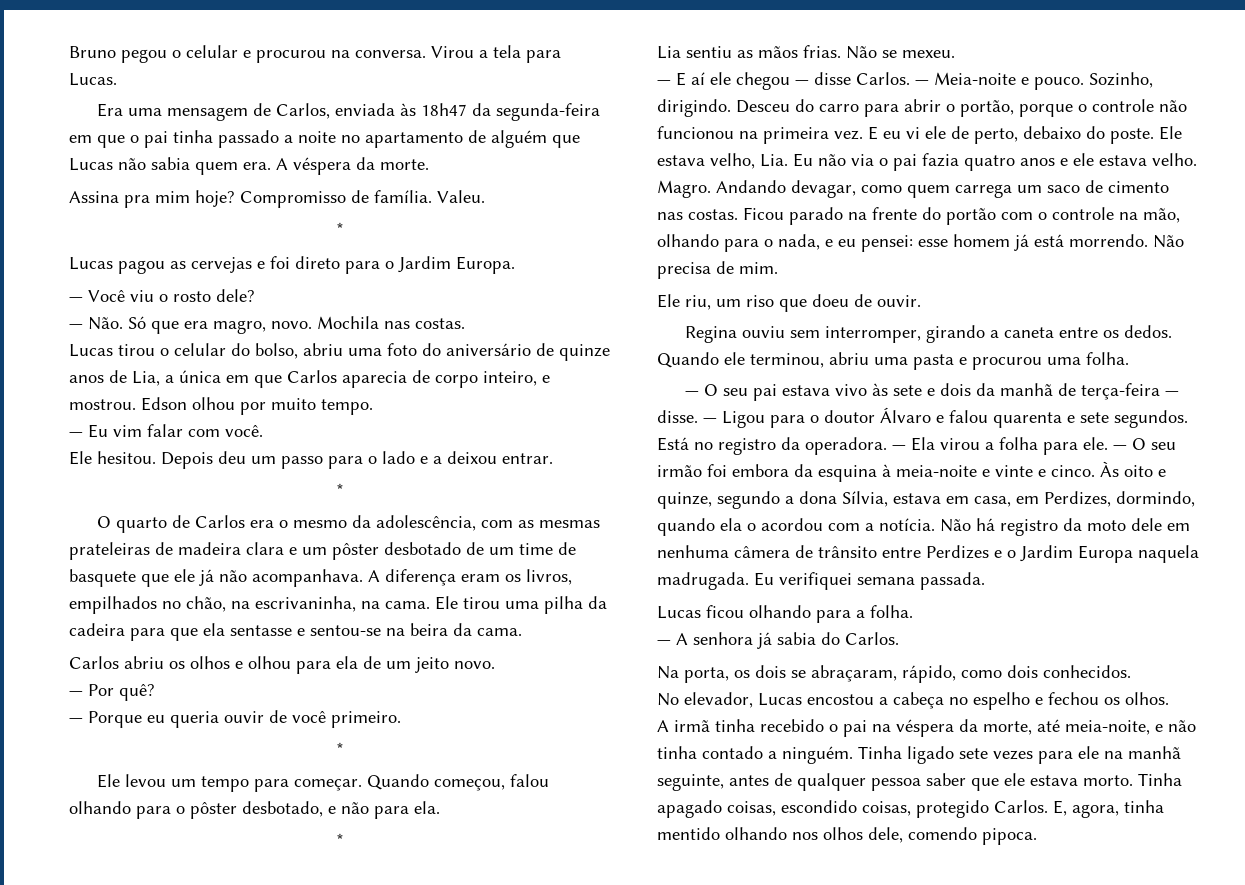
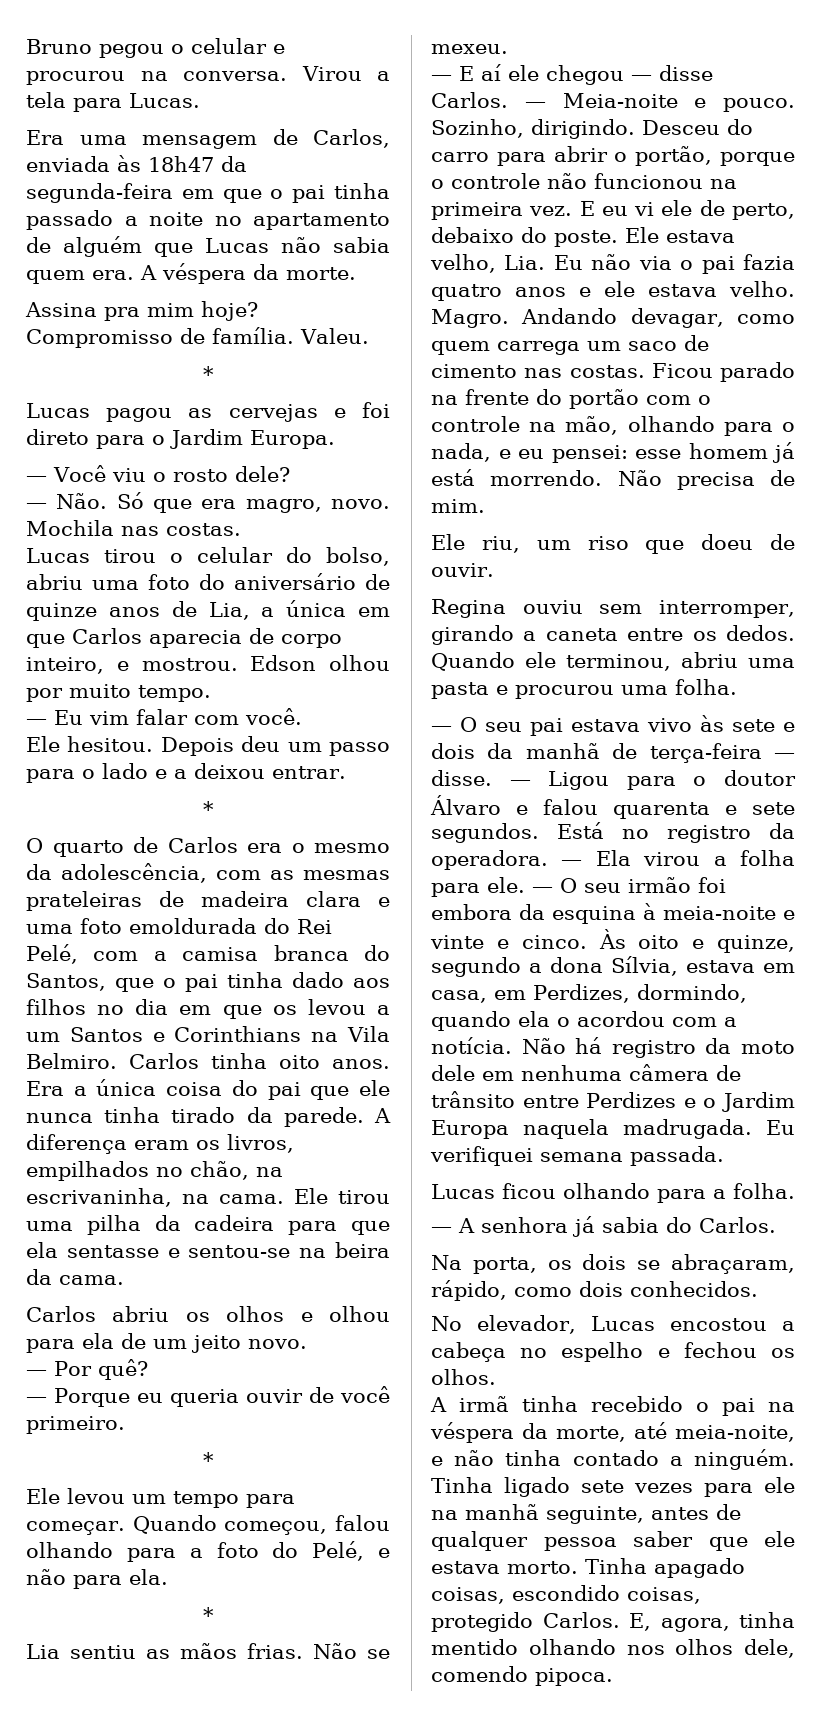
[302,542,576,560] [69,569,363,587] um pôster desbotado de um time de basquete que ele já não acompanhava. -> [26,918,332,934] [26,944,390,964] [26,972,390,992] [26,999,390,1019] [26,1026,390,1042] [26,1053,390,1069] [26,1079,391,1100] [26,1107,364,1127] uma foto emoldurada do Rei Pelé, com a camisa branca do Santos, que o pai tinha dado aos filhos no dia em que os levou a um Santos e Corinthians na Vila Belmiro. Carlos tinha oito anos. Era a única coisa do pai que ele nunca tinha tirado da parede.
[176,801,323,819] o pôster desbotado, -> [189,1541,365,1561] a foto do Pelé,

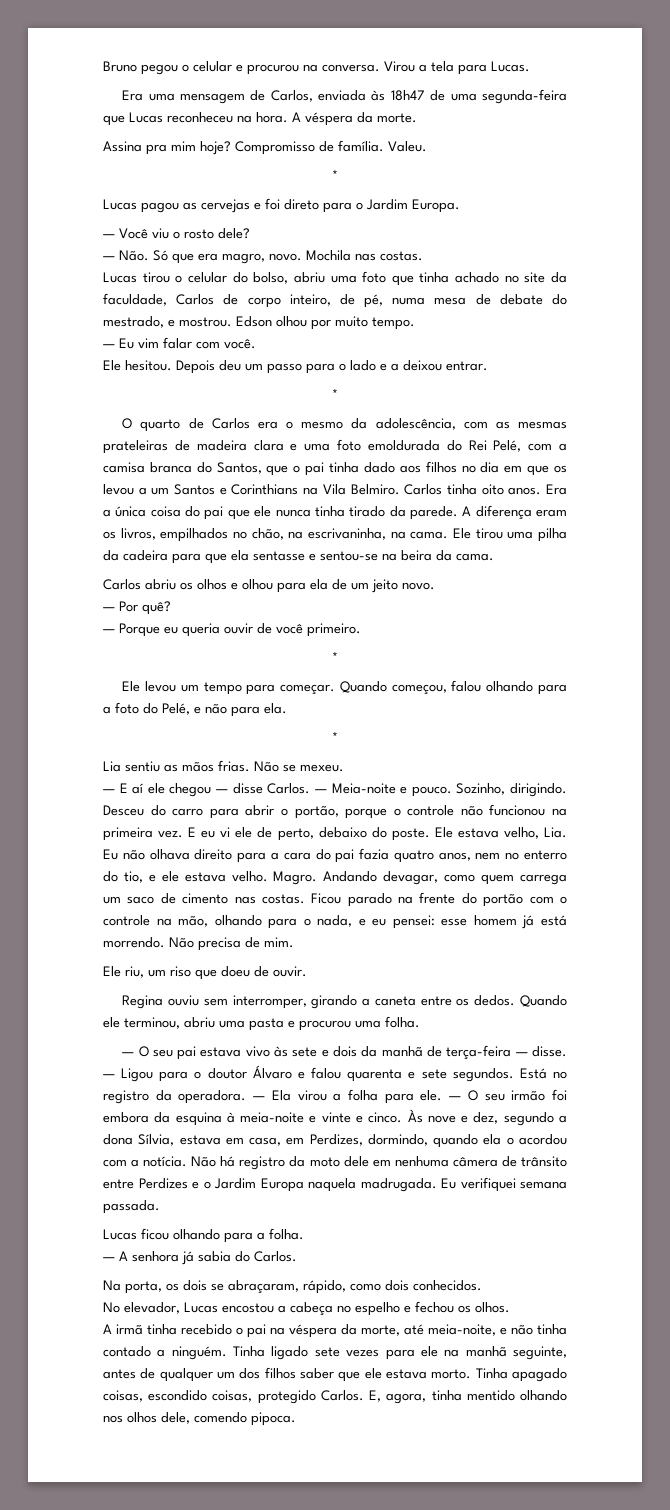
[221,156,247,172] [26,183,391,203] [26,210,390,230] [26,236,390,257] [26,270,134,284] da segunda-feira em que o pai tinha passado a noite no apartamento de alguém que Lucas não sabia quem era. -> [430,89,567,104] [103,112,288,126] de uma segunda-feira que Lucas reconheceu na hora.
[199,573,390,590] [26,600,390,621] [26,628,342,648] [26,657,104,674] do aniversário de quinze anos de Lia, a única em que Carlos aparecia de corpo inteiro, -> [391,272,568,286] [103,293,567,308] [103,316,164,328] que tinha achado no site da faculdade, Carlos de corpo inteiro, de pé, numa mesa de debate do mestrado,
[638,254,795,274] [431,284,566,301] via o pai fazia quatro anos -> [149,848,567,863] [103,871,143,883] olhava direito para a cara do pai fazia quatro anos, nem no enterro do tio,
[638,935,795,953] oito e quinze, -> [427,1112,499,1124] nove e dez,
[543,1537,617,1551] pessoa -> [217,1367,296,1379] um dos filhos

